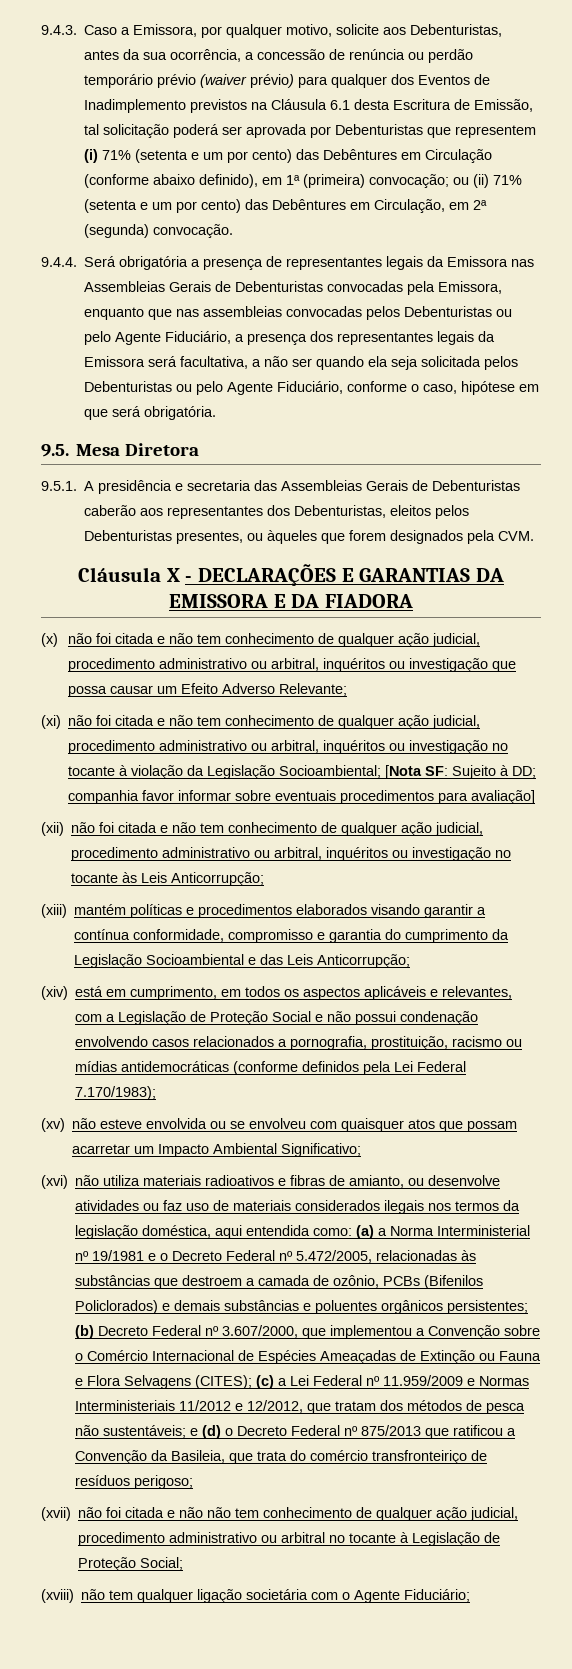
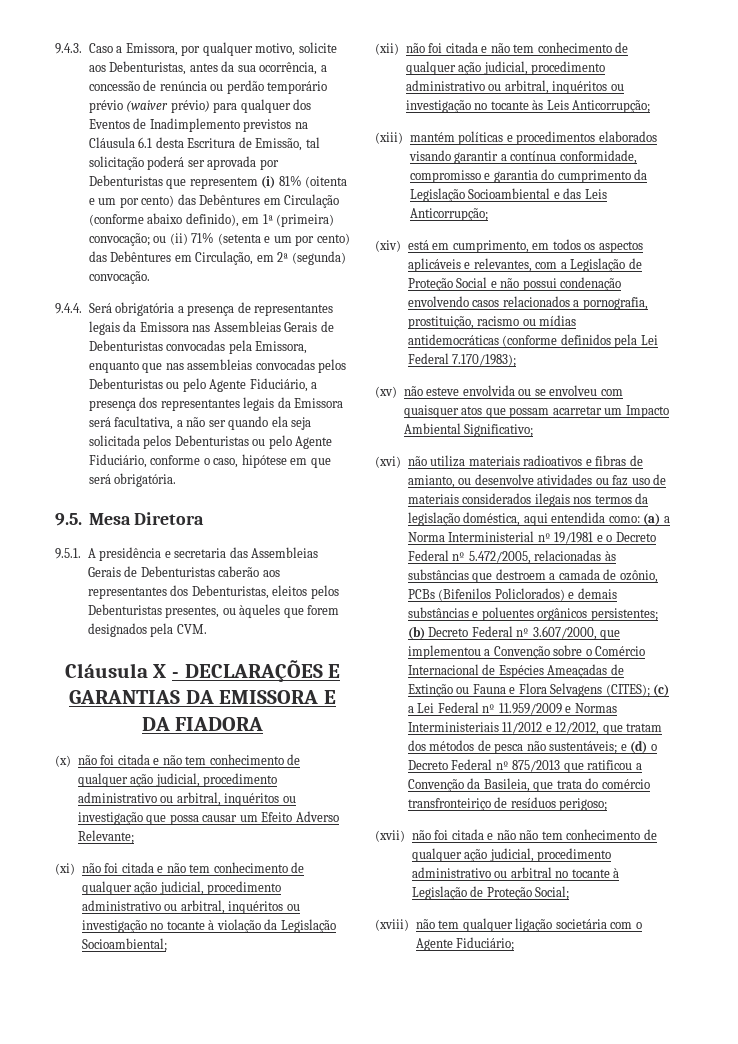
[102,149,189,163] 71% (setenta -> [278,175,348,188] 81% (oitenta
[385,765,537,779] [68,790,536,804] [Nota SF: Sujeito à DD; companhia favor informar sobre eventuais procedimentos para avaliação] -> (167, 945) none

